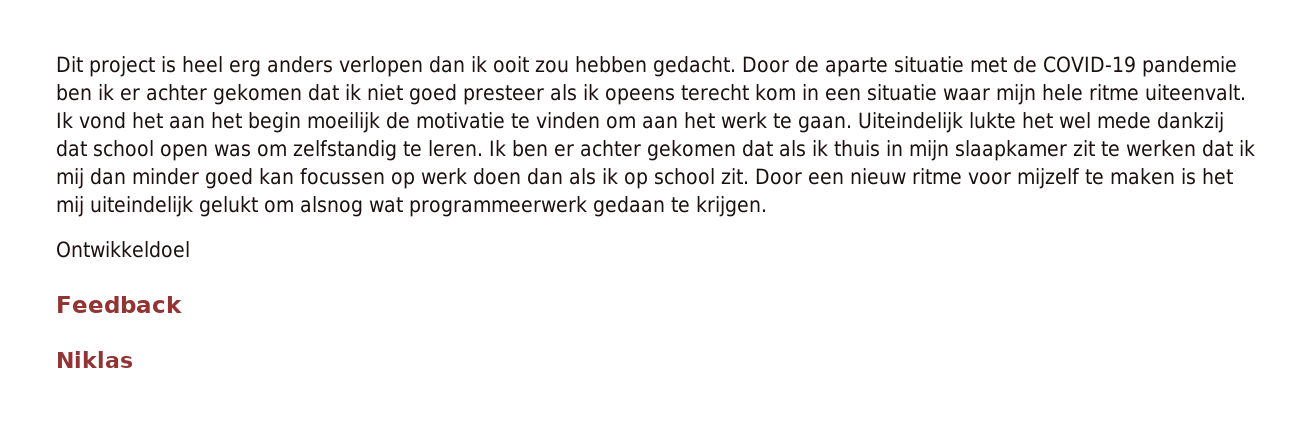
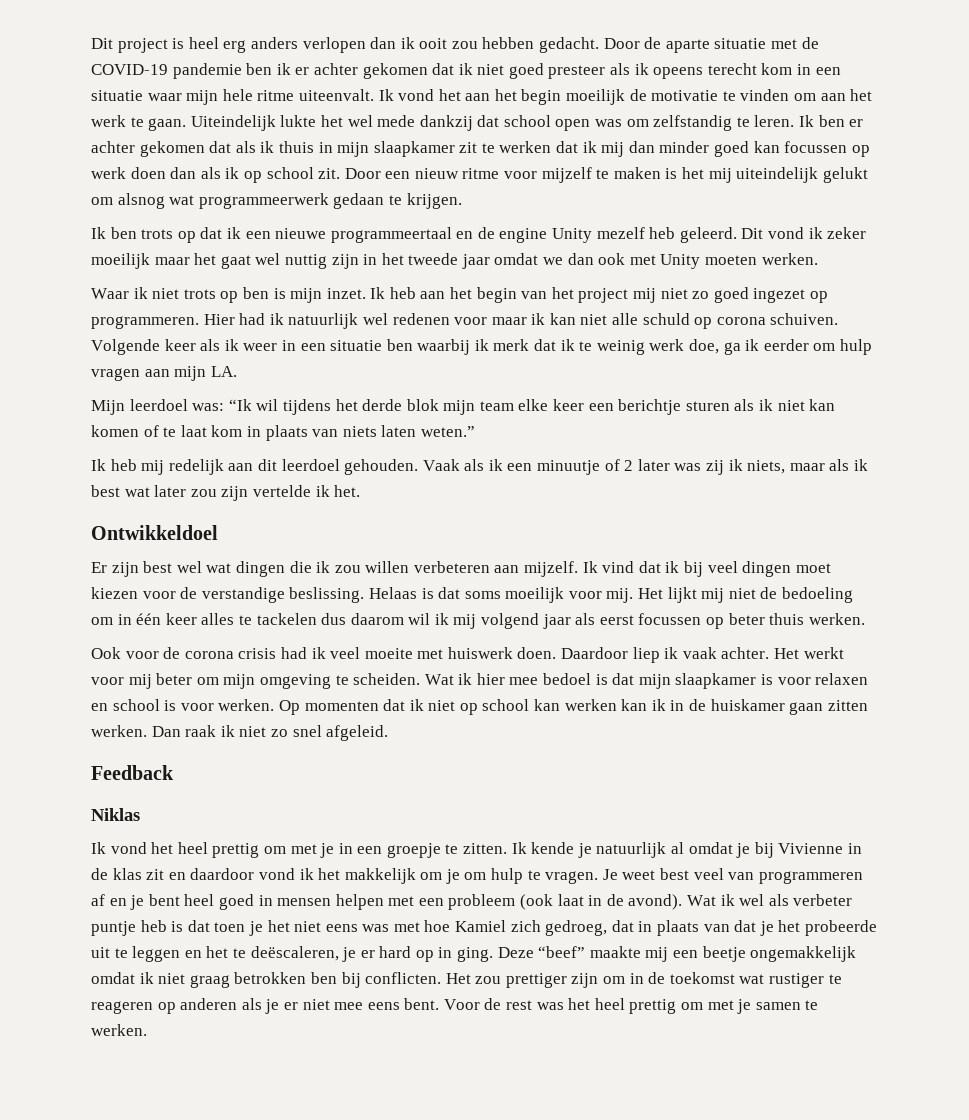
[56,241,190,258] [56,296,182,313] [56,351,133,368] Ontwikkeldoel // Feedback // Niklas -> [91,227,867,243] [91,253,818,269] [91,287,828,303] [91,313,839,329] [91,339,872,355] [91,366,237,381] [91,399,836,415] [91,425,475,441] [91,459,868,475] [91,485,361,501] [91,525,218,540] [91,561,831,577] [91,587,854,603] [91,613,865,629] [91,647,844,663] [91,673,869,689] [91,699,868,715] [91,725,389,741] [91,765,174,780] [91,808,140,821] [91,842,862,858] [91,868,863,884] [91,894,853,910] [91,920,877,936] [91,946,857,962] [91,972,842,988] [91,998,819,1014] [91,1024,147,1036] Ik ben trots op dat ik een nieuwe programmeertaal en de engine Unity mezelf heb geleerd. Dit vond ik zeker moeilijk maar het gaat wel nuttig zijn in het tweede jaar omdat we dan ook met Unity moeten werken. // Waar ik niet trots op ben is mijn inzet. Ik heb aan het begin van het project mij niet zo goed ingezet op programmeren. Hier had ik natuurlijk wel redenen voor maar ik kan niet alle schuld op corona schuiven. Volgende keer als ik weer in een situatie ben waarbij ik merk dat ik te weinig werk doe, ga ik eerder om hulp vragen aan mijn LA. // Mijn leerdoel was: “Ik wil tijdens het derde blok mijn team elke keer een berichtje sturen als ik niet kan komen of te laat kom in plaats van niets laten weten.” // Ik heb mij redelijk aan dit leerdoel gehouden. Vaak als ik een minuutje of 2 later was zij ik niets, maar als ik best wat later zou zijn vertelde ik het. // Ontwikkeldoel // Er zijn best wel wat dingen die ik zou willen verbeteren aan mijzelf. Ik vind dat ik bij veel dingen moet kiezen voor de verstandige beslissing. Helaas is dat soms moeilijk voor mij. Het lijkt mij niet de bedoeling om in één keer alles te tackelen dus daarom wil ik mij volgend jaar als eerst focussen op beter thuis werken. // Ook voor de corona crisis had ik veel moeite met huiswerk doen. Daardoor liep ik vaak achter. Het werkt voor mij beter om mijn omgeving te scheiden. Wat ik hier mee bedoel is dat mijn slaapkamer is voor relaxen en school is voor werken. Op momenten dat ik niet op school kan werken kan ik in de huiskamer gaan zitten werken. Dan raak ik niet zo snel afgeleid. // Feedback // Niklas // Ik vond het heel prettig om met je in een groepje te zitten. Ik kende je natuurlijk al omdat je bij Vivienne in de klas zit en daardoor vond ik het makkelijk om je om hulp te vragen. Je weet best veel van programmeren af en je bent heel goed in mensen helpen met een probleem (ook laat in de avond). Wat ik wel als verbeter puntje heb is dat toen je het niet eens was met hoe Kamiel zich gedroeg, dat in plaats van dat je het probeerde uit te leggen en het te deëscaleren, je er hard op in ging. Deze “beef” maakte mij een beetje ongemakkelijk omdat ik niet graag betrokken ben bij conflicten. Het zou prettiger zijn om in de toekomst wat rustiger te reageren op anderen als je er niet mee eens bent. Voor de rest was het heel prettig om met je samen te werken.

